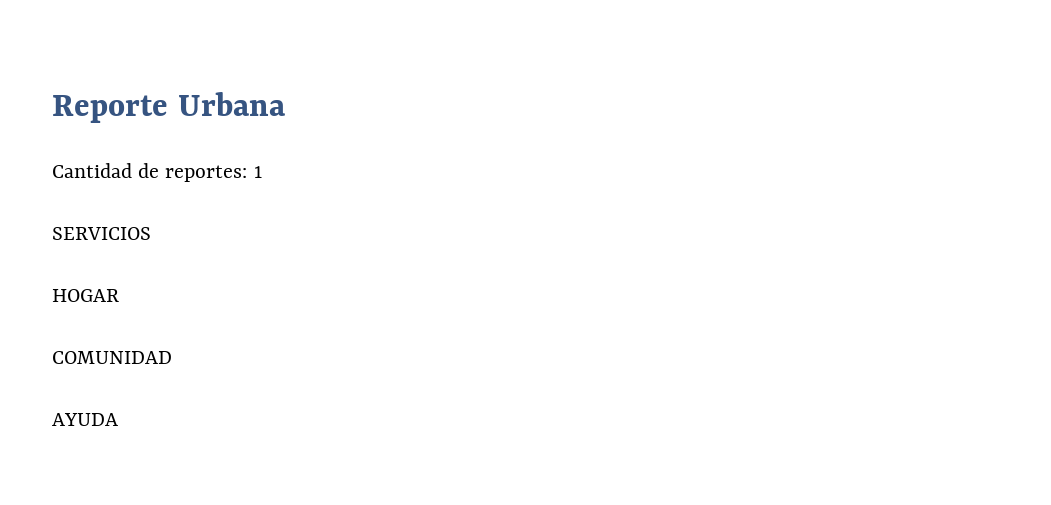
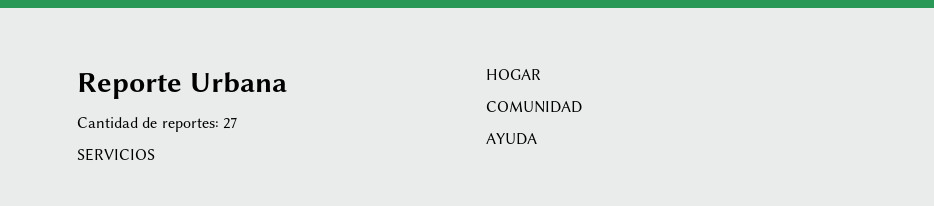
[253,166,262,178] 1 -> [222,117,237,129] 27

